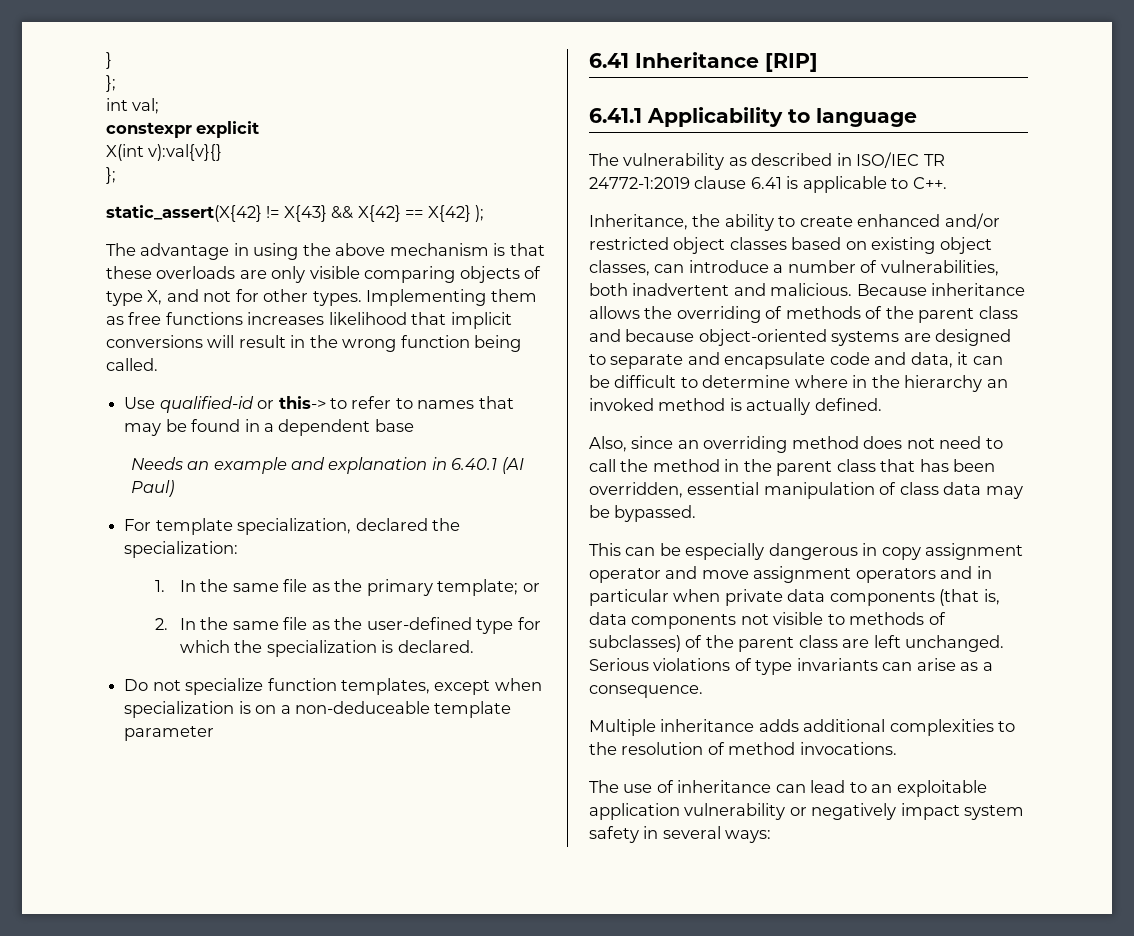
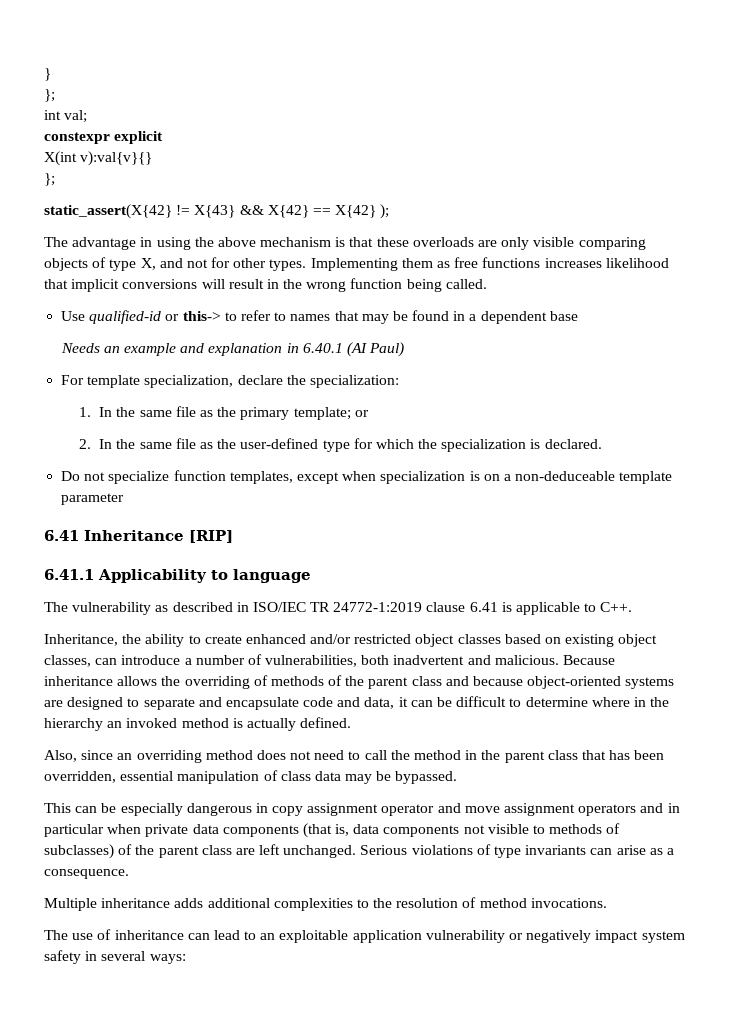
[355,518,428,531] declared -> [237,375,283,385] declare

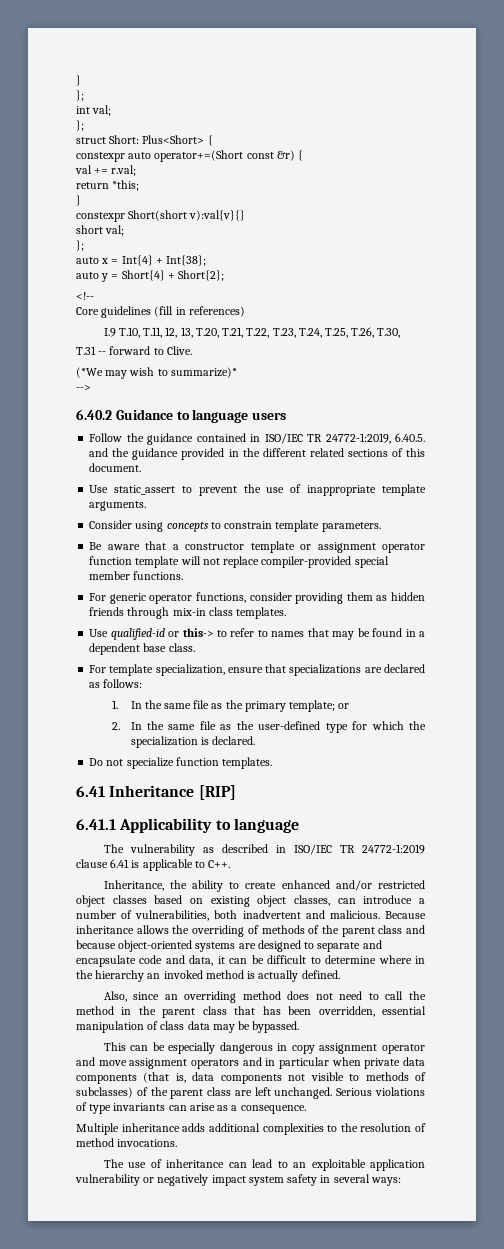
[44,131,164,144] [44,151,77,166] constexpr explicit // X(int -> [76,120,84,131] [76,135,213,146] [76,150,304,162] [75,165,137,176] [76,180,140,191] [76,195,81,206] [76,210,188,222] }; // struct Short: Plus<Short> { // constexpr auto operator+=(Short const &r) { // val += r.val; // return *this; // } // constexpr Short(short
[44,173,55,186] [44,204,390,219] [44,237,646,250] [44,257,669,271] [44,278,487,292] // }; // static_assert(X{42} != X{43} && X{42} == X{42} ); // The advantage in using the above mechanism is that these overloads are only visible comparing objects of type X, and not for other types. Implementing them as free functions increases likelihood that implicit conversions will result in the wrong function being called. -> [76,225,125,236] [76,240,84,251] [76,255,207,266] [76,270,225,282] [76,292,94,300] [76,306,245,318] [103,327,401,338] [76,346,192,355] [76,367,237,379] [76,385,91,391] [76,409,287,423] [89,433,425,445] [89,448,425,460] [89,463,142,472] [89,484,426,496] [89,501,147,511] [89,520,381,532] [89,541,425,553] [89,556,389,568] [89,571,184,580] [89,592,426,604] [89,607,287,619] // short val; // }; // auto x = Int{4} + Int{38}; // auto y = Short{4} + Short{2}; // <!-- // Core guidelines (fill in references) // I.9 T.10, T.11, 12, 13, T.20, T.21, T.22, T.23, T.24, T.25, T.26, T.30, // T.31 -- forward to Clive. // (*We may wish to summarize)* // --> // 6.40.2 Guidance to language users // Follow the guidance contained in ISO/IEC TR 24772-1:2019, 6.40.5. and the guidance provided in the different related sections of this document. // Use static_assert to prevent the use of inappropriate template arguments. // Consider using concepts to constrain template parameters. // Be aware that a constructor template or assignment operator function template will not replace compiler-provided special member functions. // For generic operator functions, consider providing them as hidden friends through mix-in class templates.
[60,342,405,357] [61,375,399,388] // Needs an example and explanation in 6.40.1 (AI Paul) // For template specialization, declare the specialization: -> [168,643,195,652] [89,664,426,676] [89,679,143,688] class. // For template specialization, ensure that specializations are declared as follows:
[229,471,673,484] [61,493,125,505] templates, except when specialization is on a non-deduceable template parameter -> [222,757,273,769] templates.

